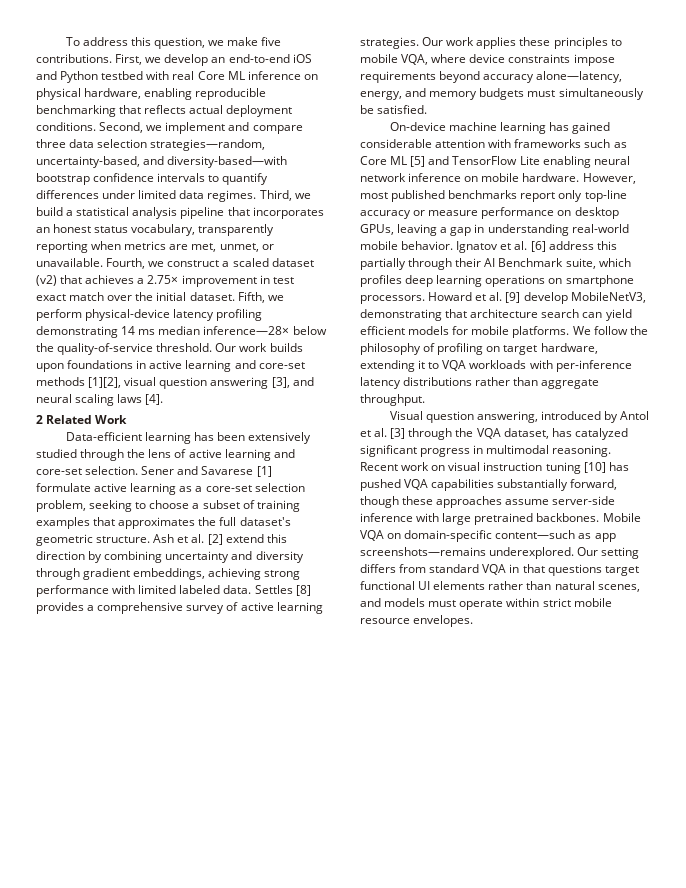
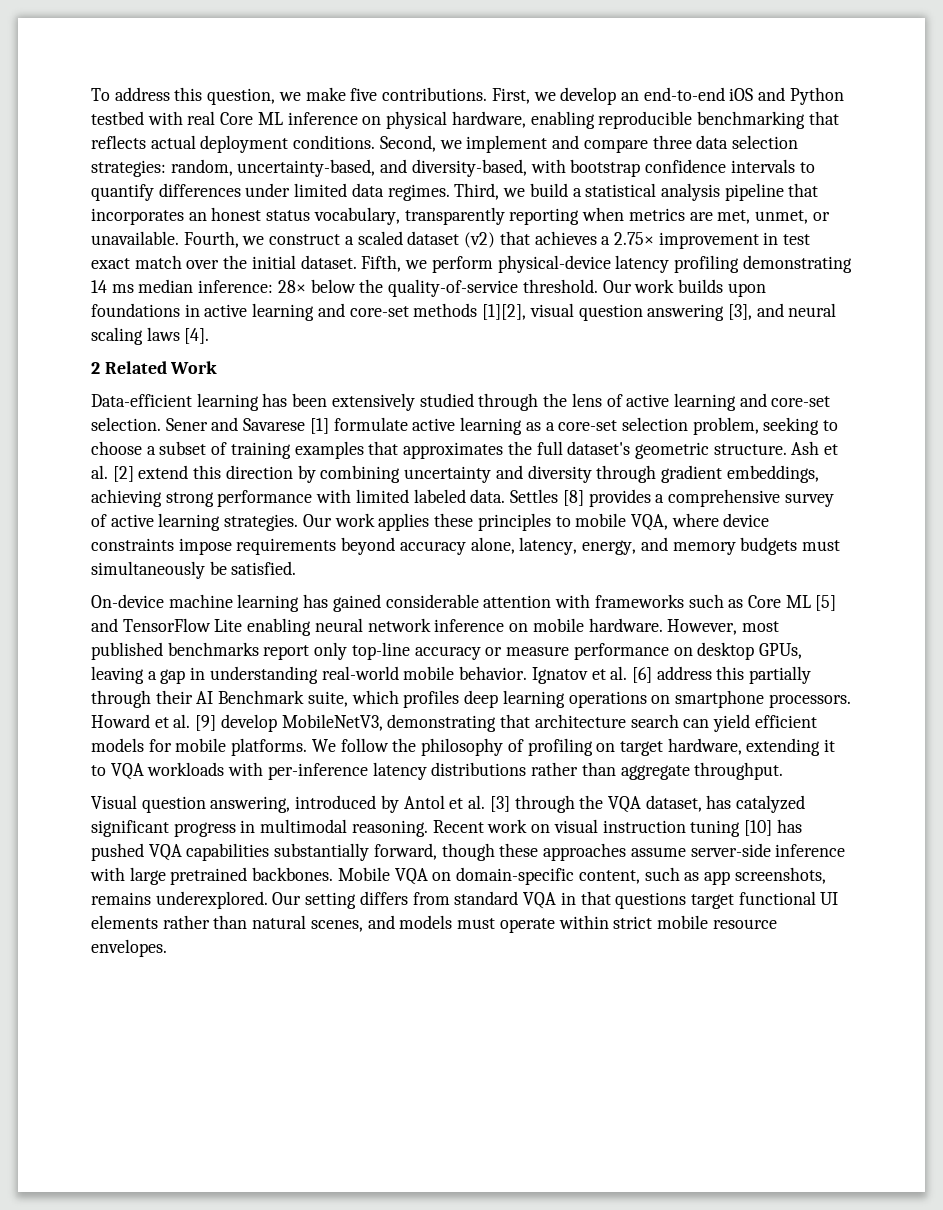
[150,139,266,151] [36,156,288,168] strategies—random, uncertainty-based, and diversity-based—with -> [91,159,566,177] strategies: random, uncertainty-based, and diversity-based, with
[203,326,290,335] inference—28× -> [198,280,306,293] inference: 28×
[536,71,623,83] alone—latency, -> [470,537,578,555] alone, latency,
[495,530,616,542] [360,547,486,556] content—such as app screenshots—remains -> [578,867,826,885] [91,892,151,905] content, such as app screenshots, remains

